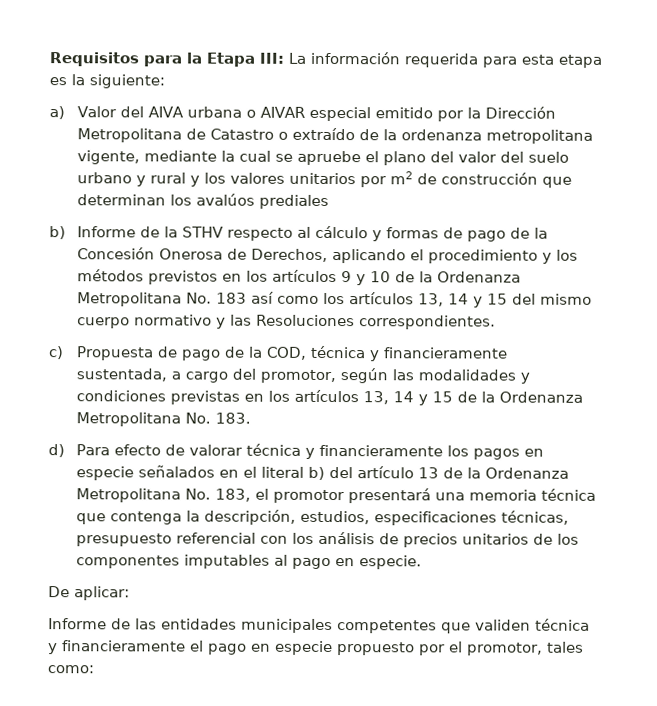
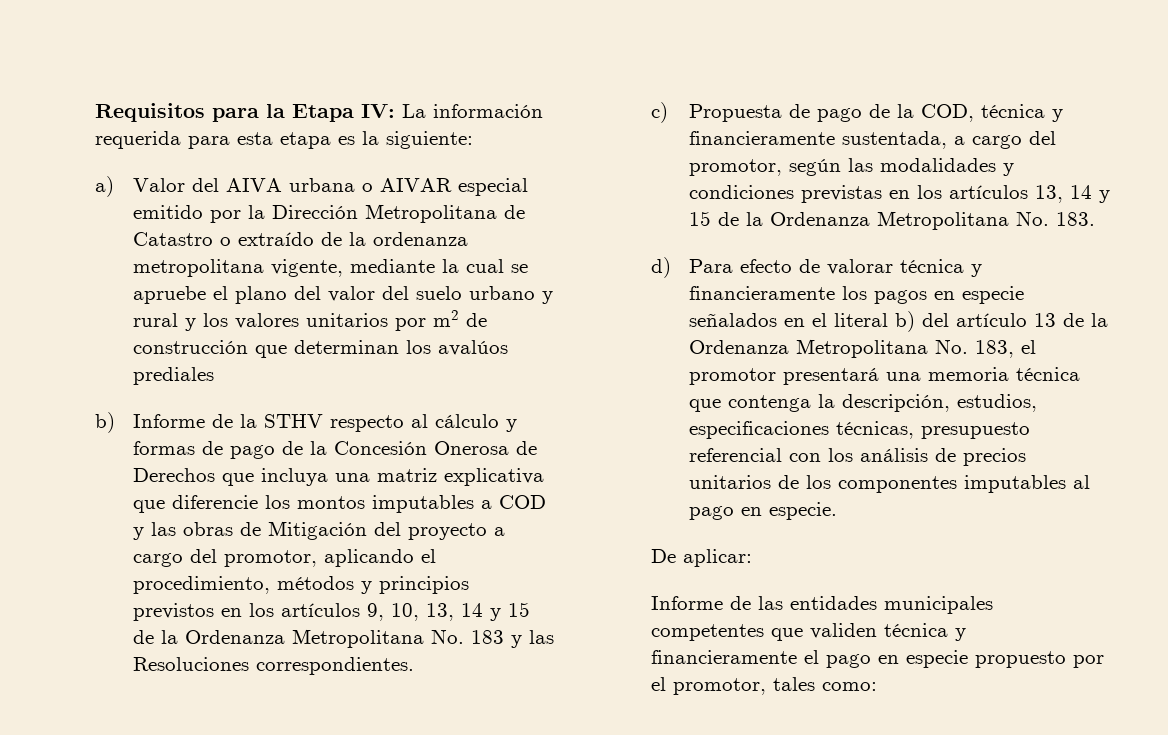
[258,52,284,64] III: -> [361,104,396,118] IV:
[251,248,579,264] [77,269,392,286] Derechos, aplicando el procedimiento y los métodos previstos en los artículos 9 y 10 -> [133,468,545,486] [133,495,547,513] [133,521,506,540] [133,549,437,567] [133,576,470,594] [133,602,531,621] Derechos que incluya una matriz explicativa que diferencie los montos imputables a COD y las obras de Mitigación del proyecto a cargo del promotor, aplicando el procedimiento, métodos y principios previstos en los artículos 9, 10, 13, 14 y 15
[251,291,593,308] [77,314,213,329] así como los artículos 13, 14 y 15 del mismo cuerpo normativo -> (505, 637) none

